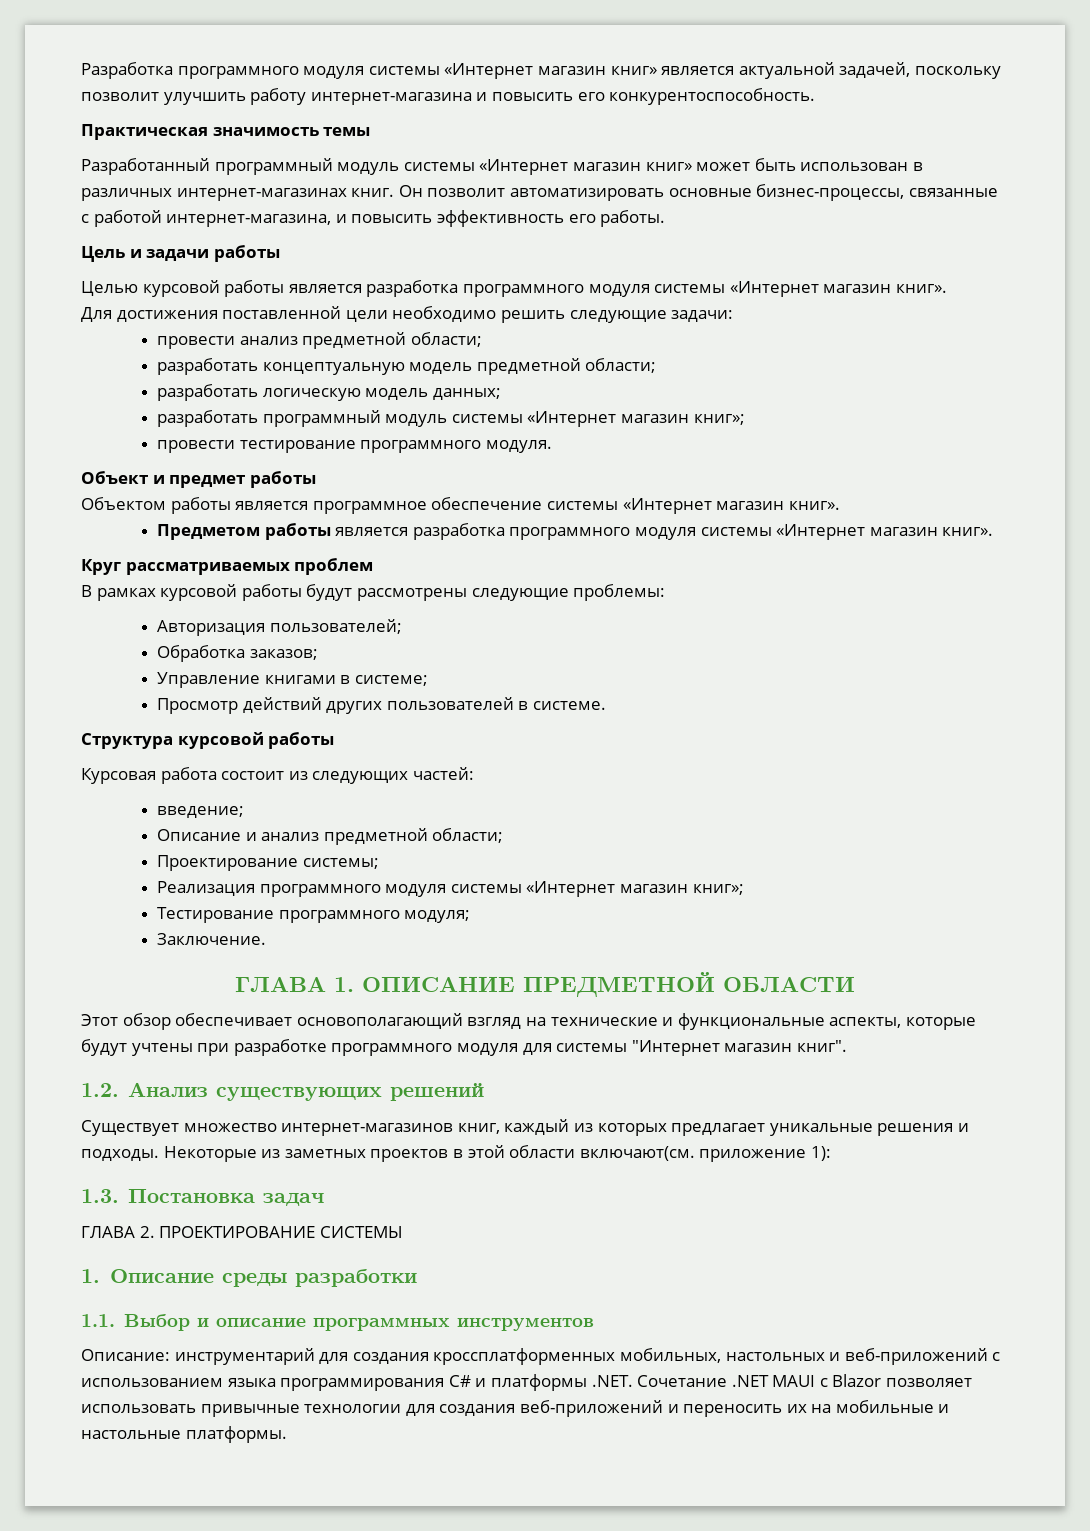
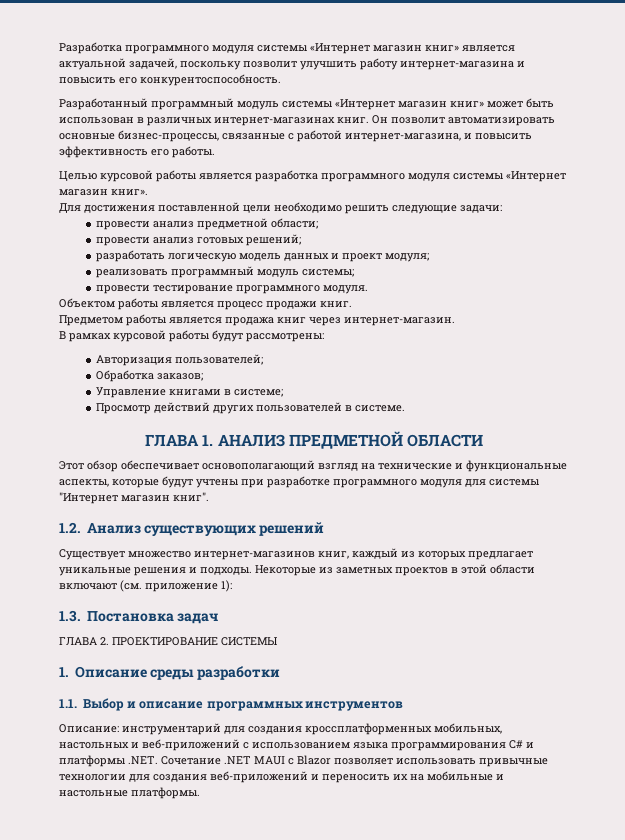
[81,124,371,140] // Практическая значимость темы -> (281, 80) none
[81,245,280,262] // Цель и задачи работы -> (215, 152) none
[157,358,657,375] [157,384,501,401] [157,410,745,427] разработать концептуальную модель предметной области; // разработать логическую модель данных; // разработать программный модуль системы «Интернет магазин книг»; -> [95,234,301,246] [95,250,429,262] [95,266,354,278] провести анализ готовых решений; // разработать логическую модель данных и проект модуля; // реализовать программный модуль системы;
[81,471,316,488] // Объект и предмет работы -> (368, 289) none
[312,497,840,514] [157,523,994,540] [81,558,374,575] программное обеспечение системы «Интернет магазин книг». // Предметом работы является разработка программного модуля системы «Интернет магазин книг». // Круг рассматриваемых проблем -> [217,301,352,310] [59,314,455,326] процесс продажи книг. // Предметом работы является продажа книг через интернет-магазин.
[356,584,666,601] рассмотрены следующие проблемы: -> [246,333,324,342] рассмотрены:
[81,732,335,749] [81,767,474,784] [157,806,245,818] [157,828,504,845] [157,855,379,871] [157,881,744,897] [157,907,471,923] [157,933,267,945] // Структура курсовой работы // Курсовая работа состоит из следующих частей: // введение; // Описание и анализ предметной области; // Проектирование системы; // Реализация программного модуля системы «Интернет магазин книг»; // Тестирование программного модуля; // Заключение. -> (405, 408) none
[362,976,515,992] ОПИСАНИЕ -> [217,434,285,447] АНАЛИЗ
[579,1146,695,1161] включают(см. -> [59,580,142,592] включают (см.

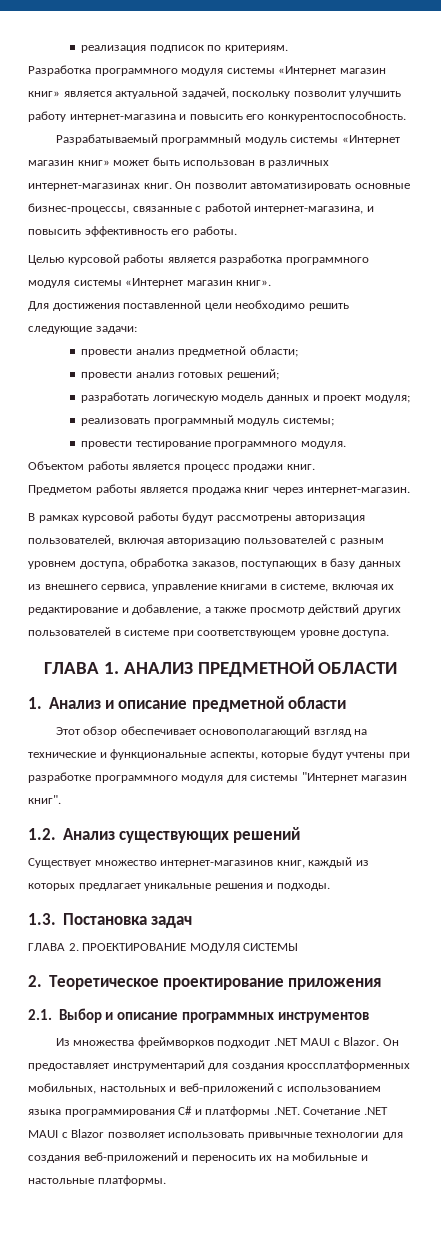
(59, 48) none -> [81,45,288,53] реализация подписок по критериям. //
[59,98,148,110] Разработанный -> [55,134,158,145] Разрабатываемый
[246,333,324,342] [95,354,263,366] [95,370,203,382] [95,387,283,398] [95,402,405,414] рассмотрены: // Авторизация пользователей; // Обработка заказов; // Управление книгами в системе; // Просмотр действий других пользователей в системе. -> [216,515,366,523] [28,535,384,546] [28,558,401,569] [28,584,395,592] [28,604,401,615] [28,627,390,638] рассмотрены авторизация пользователей, включая авторизацию пользователей с разным уровнем доступа, обработка заказов, поступающих в базу данных из внешнего сервиса, управление книгами в системе, включая их редактирование и добавление, а также просмотр действий других пользователей в системе при соответствующем уровне доступа.
(483, 440) none -> [28,696,347,712] // 1. Анализ и описание предметной области
[255,564,535,576] [59,580,232,592] Некоторые из заметных проектов в этой области включают (см. приложение 1): -> (330, 887) none
(218, 641) none -> [189,943,240,953] МОДУЛЯ
[59,666,281,680] [59,699,77,708] 1. Описание среды разработки // 1.1. -> [28,975,382,990] [28,1009,52,1020] 2. Теоретическое проектирование приложения // 2.1.
[59,724,119,733] Описание: -> [55,1037,399,1048] [28,1063,109,1071] Из множества фреймворков подходит .NET MAUI с Blazor. Он предоставляет

